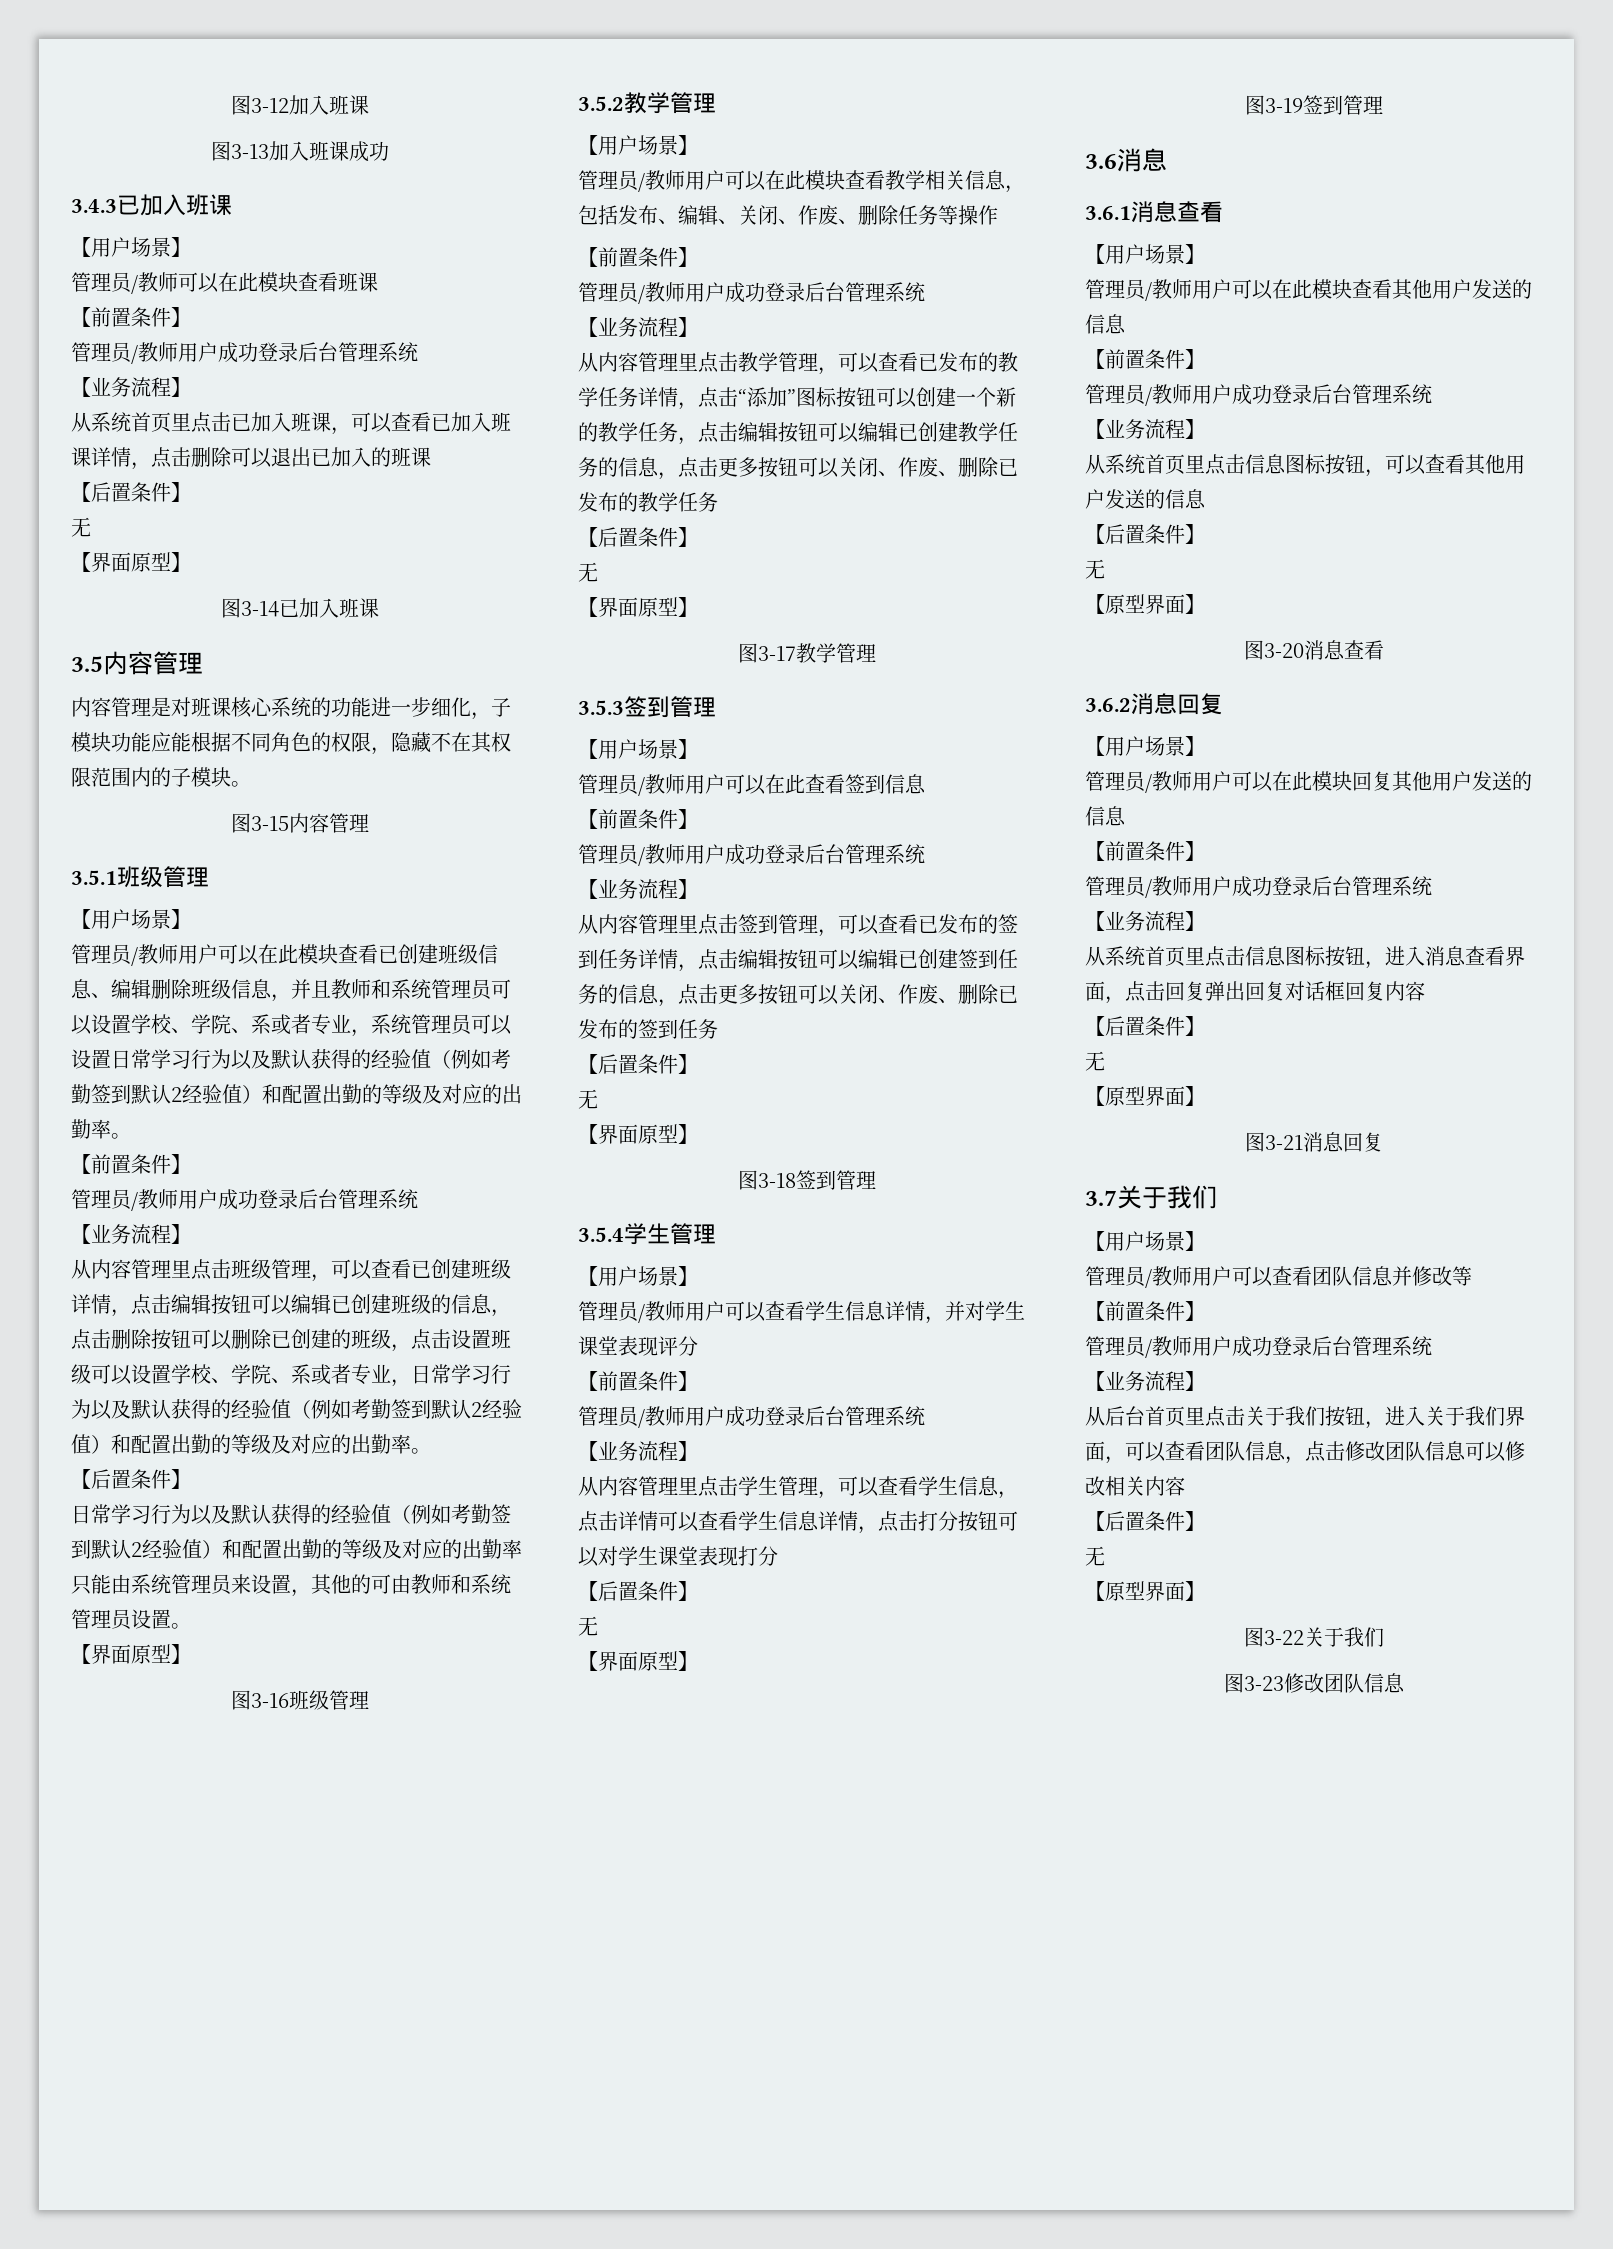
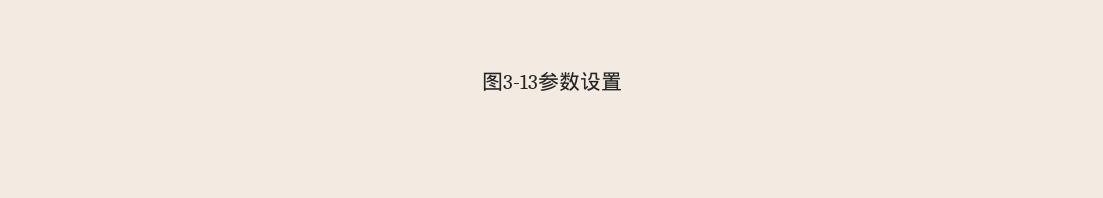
[230,95,369,115] [210,141,389,162] [71,194,232,216] [71,237,191,257] [71,272,378,294] [71,307,191,327] [71,342,418,364] [71,377,191,397] [71,412,511,435] [71,447,431,470] [71,482,191,502] [71,517,91,537] [71,552,191,572] [220,598,379,618] [71,651,203,675] [71,697,511,720] [71,732,511,755] [71,767,251,787] [230,813,369,833] [71,866,209,888] [71,909,191,929] [71,944,498,966] [71,979,511,1002] [71,1014,512,1037] [71,1049,511,1070] [71,1084,522,1104] [71,1119,131,1139] [71,1154,191,1174] [71,1189,418,1211] [71,1224,191,1244] [71,1259,511,1282] [71,1294,511,1317] [71,1329,511,1352] [71,1364,511,1387] [71,1399,522,1420] [71,1434,431,1454] [71,1469,191,1489] [71,1504,511,1525] [71,1539,522,1559] [71,1574,511,1597] [71,1609,191,1630] [71,1644,191,1664] [230,1690,369,1710] [578,92,716,114] [578,135,698,155] [578,170,1025,193] [578,205,998,225] [578,247,698,267] [578,282,925,304] [578,317,698,337] [578,352,1018,375] [578,387,1016,410] [578,422,1018,445] [578,457,1018,480] [578,492,718,512] [578,527,698,547] [578,562,598,582] [578,597,698,617] [737,643,876,663] [578,696,716,718] [578,739,698,759] [578,774,926,796] [578,809,698,829] [578,844,925,866] [578,879,698,899] [578,914,1018,937] [578,949,1018,972] [578,984,1018,1007] [578,1019,718,1039] [578,1054,698,1074] [578,1089,598,1109] [578,1124,698,1144] [737,1170,876,1190] [578,1223,716,1245] [578,1266,698,1286] [578,1301,1025,1324] [578,1336,698,1356] [578,1371,698,1391] [578,1406,925,1428] [578,1441,698,1461] [578,1476,1018,1499] [578,1511,1018,1534] [578,1546,778,1567] [578,1581,698,1601] [578,1616,598,1636] [578,1651,698,1671] [1244,95,1383,115] [1085,148,1167,172] [1085,201,1223,223] [1085,244,1205,264] [1085,279,1532,301] [1085,314,1126,334] [1085,349,1205,369] [1085,384,1432,406] [1085,419,1205,439] [1085,454,1525,477] [1085,489,1206,509] [1085,524,1205,544] [1085,559,1105,579] [1085,594,1205,614] [1243,640,1384,660] [1085,693,1223,715] [1085,736,1205,756] [1085,771,1532,793] [1085,806,1126,826] [1085,841,1205,861] [1085,876,1432,898] [1085,911,1205,931] [1085,946,1525,969] [1085,981,1425,1004] [1085,1016,1205,1036] [1085,1051,1105,1071] [1085,1086,1205,1106] [1244,1132,1383,1152] [1085,1185,1217,1209] [1085,1231,1205,1251] [1085,1266,1472,1288] [1085,1301,1205,1321] [1085,1336,1432,1358] [1085,1371,1205,1391] [1085,1406,1525,1429] [1085,1441,1525,1464] [1085,1476,1185,1496] [1085,1511,1205,1531] [1085,1546,1105,1566] [1085,1581,1205,1601] [1243,1627,1384,1647] [1223,1673,1405,1693] 图3-12加入班课 // 图3-13加入班课成功 // 3.4.3已加入班课 // 【用户场景】 // 管理员/教师可以在此模块查看班课 // 【前置条件】 // 管理员/教师用户成功登录后台管理系统 // 【业务流程】 // 从系统首页里点击已加入班课，可以查看已加入班课详情，点击删除可以退出已加入的班课 // 【后置条件】 // 无 // 【界面原型】 // 图3-14已加入班课 // 3.5内容管理 // 内容管理是对班课核心系统的功能进一步细化，子模块功能应能根据不同角色的权限，隐藏不在其权限范围内的子模块。 // 图3-15内容管理 // 3.5.1班级管理 // 【用户场景】 // 管理员/教师用户可以在此模块查看已创建班级信息、编辑删除班级信息，并且教师和系统管理员可以设置学校、学院、系或者专业，系统管理员可以设置日常学习行为以及默认获得的经验值（例如考勤签到默认2经验值）和配置出勤的等级及对应的出勤率。 // 【前置条件】 // 管理员/教师用户成功登录后台管理系统 // 【业务流程】 // 从内容管理里点击班级管理，可以查看已创建班级详情，点击编辑按钮可以编辑已创建班级的信息，点击删除按钮可以删除已创建的班级，点击设置班级可以设置学校、学院、系或者专业，日常学习行为以及默认获得的经验值（例如考勤签到默认2经验值）和配置出勤的等级及对应的出勤率。 // 【后置条件】 // 日常学习行为以及默认获得的经验值（例如考勤签到默认2经验值）和配置出勤的等级及对应的出勤率只能由系统管理员来设置，其他的可由教师和系统管理员设置。 // 【界面原型】 // 图3-16班级管理 // 3.5.2教学管理 // 【用户场景】 // 管理员/教师用户可以在此模块查看教学相关信息，包括发布、编辑、关闭、作废、删除任务等操作 // 【前置条件】 // 管理员/教师用户成功登录后台管理系统 // 【业务流程】 // 从内容管理里点击教学管理，可以查看已发布的教学任务详情，点击“添加”图标按钮可以创建一个新的教学任务，点击编辑按钮可以编辑已创建教学任务的信息，点击更多按钮可以关闭、作废、删除已发布的教学任务 // 【后置条件】 // 无 // 【界面原型】 // 图3-17教学管理 // 3.5.3签到管理 // 【用户场景】 // 管理员/教师用户可以在此查看签到信息 // 【前置条件】 // 管理员/教师用户成功登录后台管理系统 // 【业务流程】 // 从内容管理里点击签到管理，可以查看已发布的签到任务详情，点击编辑按钮可以编辑已创建签到任务的信息，点击更多按钮可以关闭、作废、删除已发布的签到任务 // 【后置条件】 // 无 // 【界面原型】 // 图3-18签到管理 // 3.5.4学生管理 // 【用户场景】 // 管理员/教师用户可以查看学生信息详情，并对学生课堂表现评分 // 【前置条件】 // 管理员/教师用户成功登录后台管理系统 // 【业务流程】 // 从内容管理里点击学生管理，可以查看学生信息，点击详情可以查看学生信息详情，点击打分按钮可以对学生课堂表现打分 // 【后置条件】 // 无 // 【界面原型】 // 图3-19签到管理 // 3.6消息 // 3.6.1消息查看 // 【用户场景】 // 管理员/教师用户可以在此模块查看其他用户发送的信息 // 【前置条件】 // 管理员/教师用户成功登录后台管理系统 // 【业务流程】 // 从系统首页里点击信息图标按钮，可以查看其他用户发送的信息 // 【后置条件】 // 无 // 【原型界面】 // 图3-20消息查看 // 3.6.2消息回复 // 【用户场景】 // 管理员/教师用户可以在此模块回复其他用户发送的信息 // 【前置条件】 // 管理员/教师用户成功登录后台管理系统 // 【业务流程】 // 从系统首页里点击信息图标按钮，进入消息查看界面，点击回复弹出回复对话框回复内容 // 【后置条件】 // 无 // 【原型界面】 // 图3-21消息回复 // 3.7关于我们 // 【用户场景】 // 管理员/教师用户可以查看团队信息并修改等 // 【前置条件】 // 管理员/教师用户成功登录后台管理系统 // 【业务流程】 // 从后台首页里点击关于我们按钮，进入关于我们界面，可以查看团队信息，点击修改团队信息可以修改相关内容 // 【后置条件】 // 无 // 【原型界面】 // 图3-22关于我们 // 图3-23修改团队信息 -> [481,71,622,91] 图3-13参数设置

